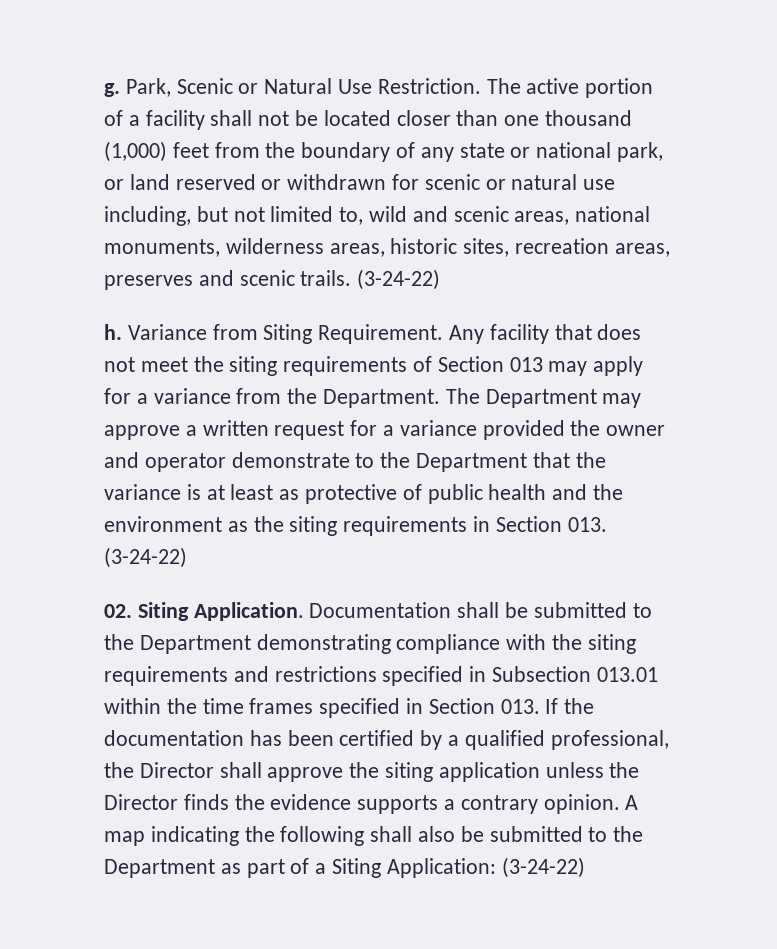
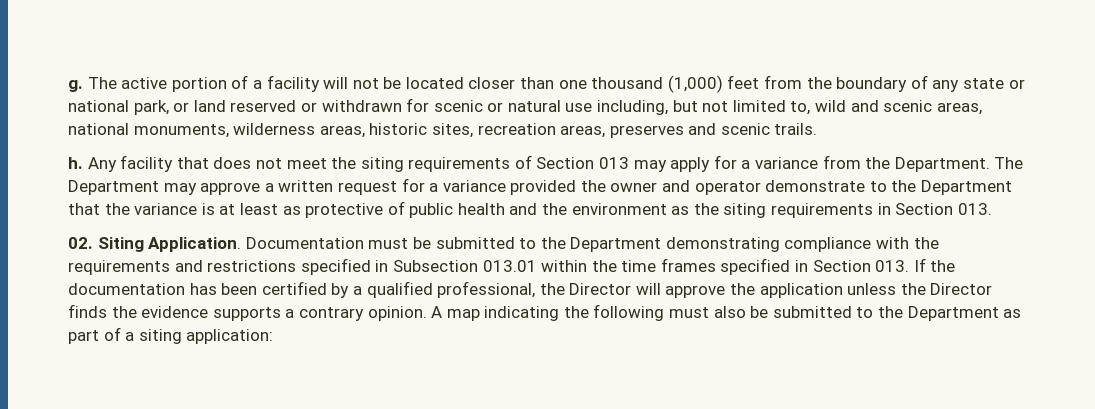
[125,78,481,97] Park, Scenic or Natural Use Restriction. -> (83, 86) none
[210,110,253,126] shall -> [323,77,349,89] will
[357,269,441,290] (3-24-22) -> (818, 129) none
[127,324,444,344] Variance from Siting Requirement. -> (83, 163) none
[104,547,187,568] (3-24-22) -> (992, 209) none
[457,602,500,618] shall -> [368,238,409,249] must
[587,634,636,654] siting -> (939, 243) none
[219,762,262,778] shall -> [635,283,661,295] will
[385,762,434,782] siting -> (756, 289) none
[370,826,413,842] shall -> [669,307,710,318] must
[332,857,585,878] Siting Application: (3-24-22) -> [138,329,274,344] siting application:

